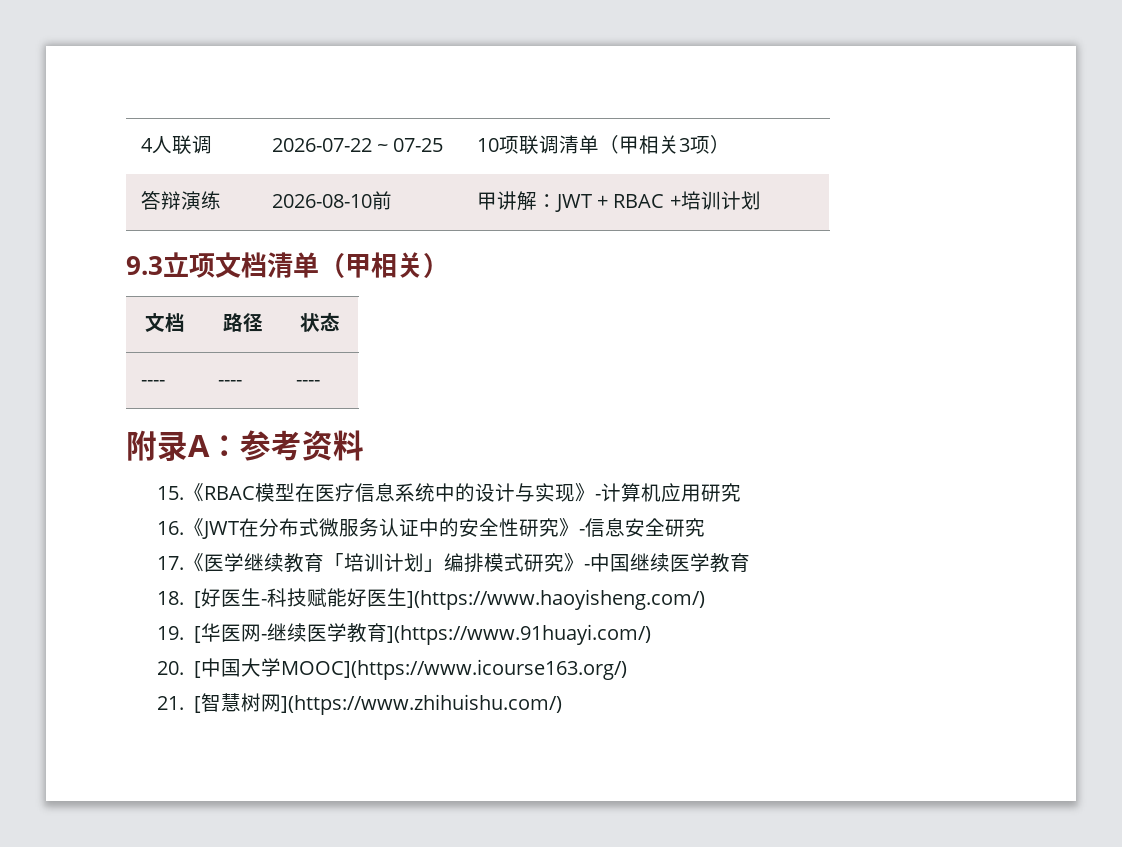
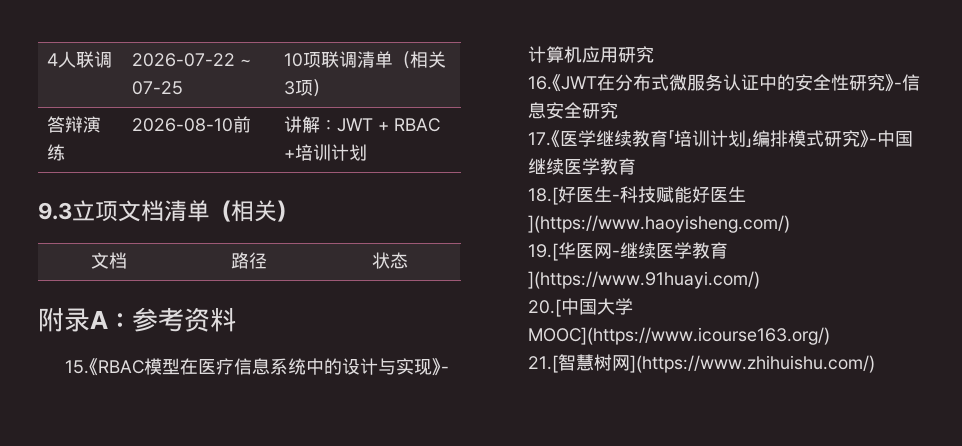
[618,136,639,154] 甲 -> (411, 60) none
[476,192,497,210] 甲 -> (252, 124) none
[345,254,371,278] 甲 -> (231, 211) none
[140,380,165,386] [217,380,242,386] [295,380,320,386] // ---- | ---- | ---- -> (408, 260) none
[157,591,202,608] 18. [ -> [528,187,559,205] 18.[
[157,626,202,643] 19. [ -> [528,243,559,261] 19.[
[157,661,202,678] 20. [ -> [528,299,562,317] 20.[
[157,696,202,713] 21. [ -> [528,355,559,373] 21.[

